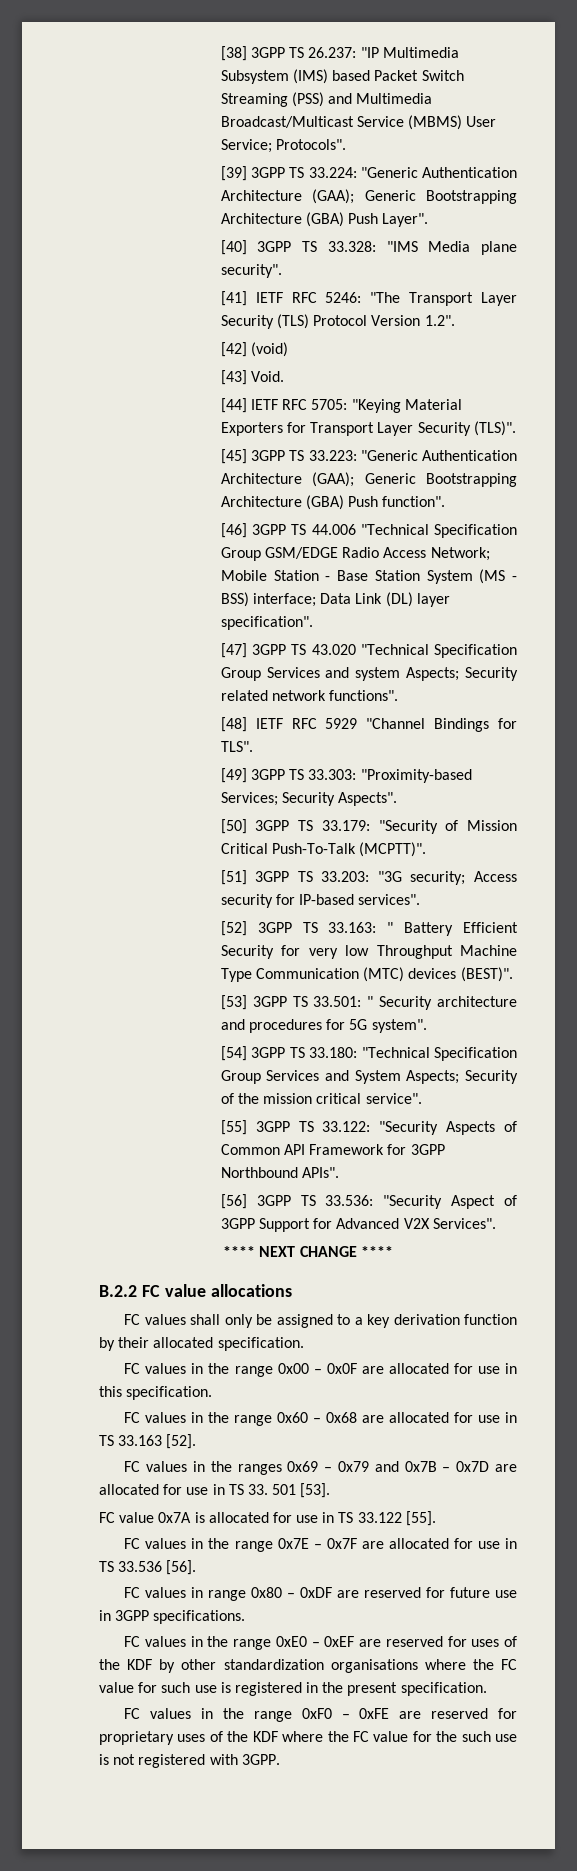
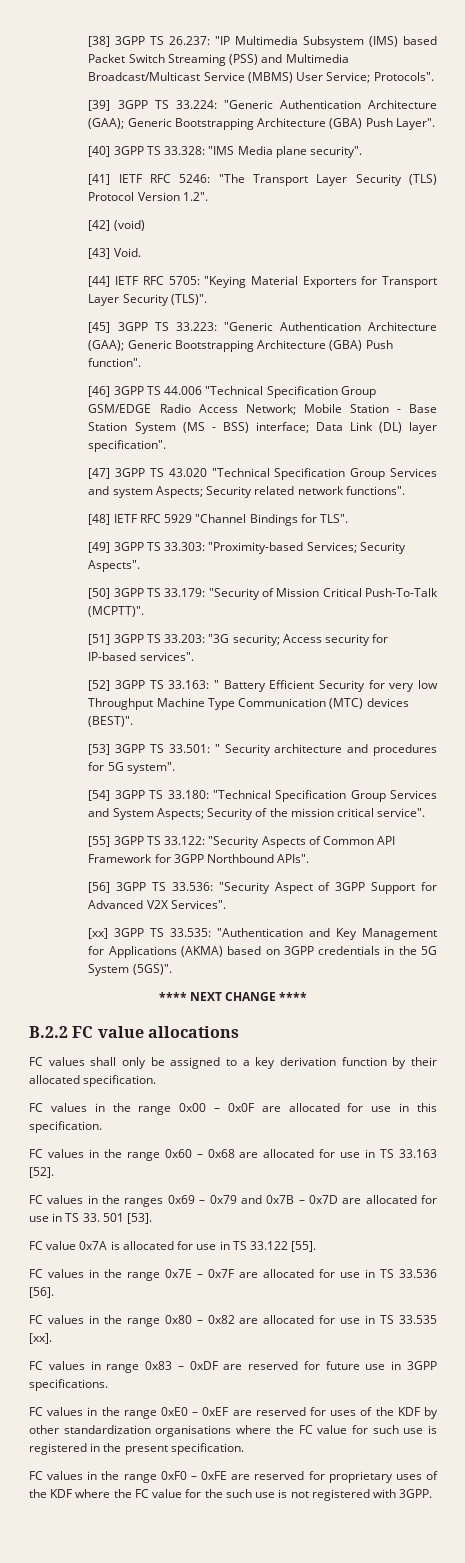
(496, 1223) none -> [88,928,437,940] [88,946,437,958] [88,964,172,976] // [xx] 3GPP TS 33.535: "Authentication and Key Management for Applications (AKMA) based on 3GPP credentials in the 5G System (5GS)".
(204, 1592) none -> [103,1315,122,1324] the
(296, 1595) none -> [207,1315,437,1324] [29,1333,52,1344] [29,1361,184,1373] 0x82 are allocated for use in TS 33.535 [xx]. // FC values in range 0x83 –

